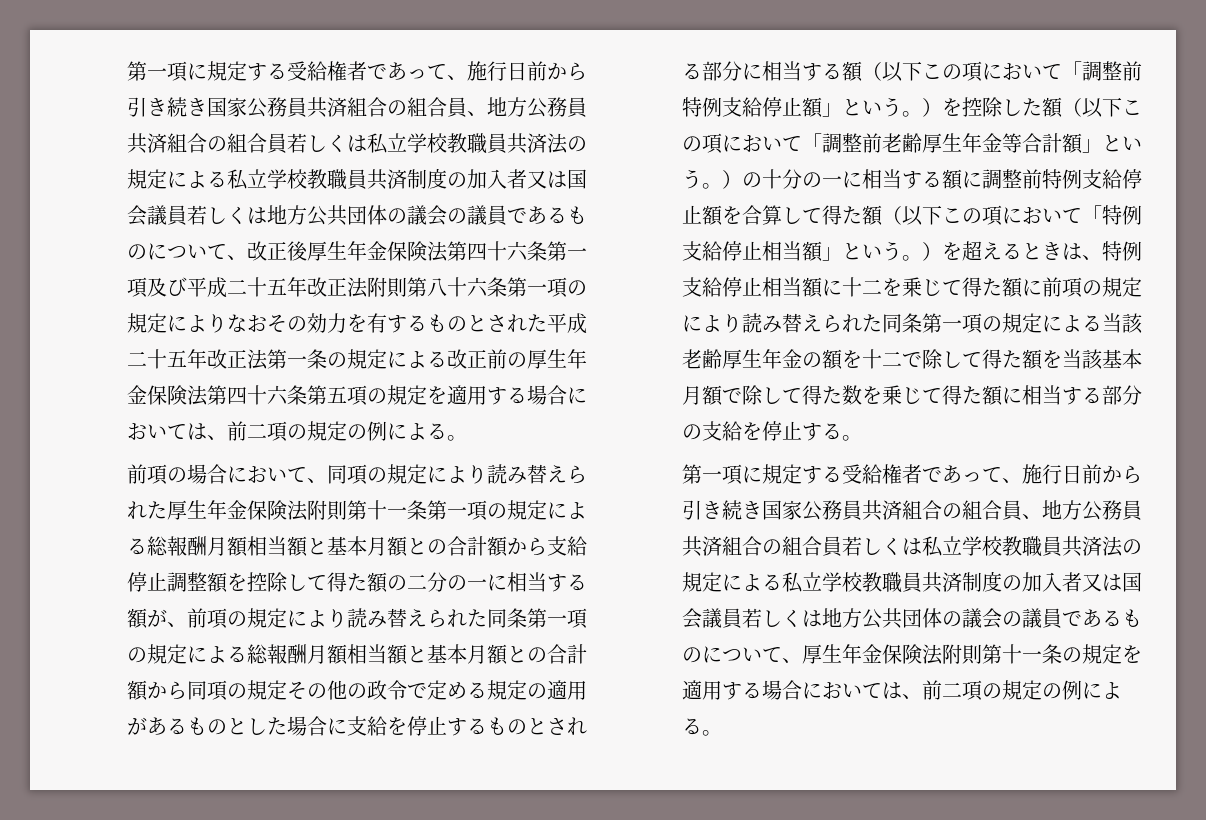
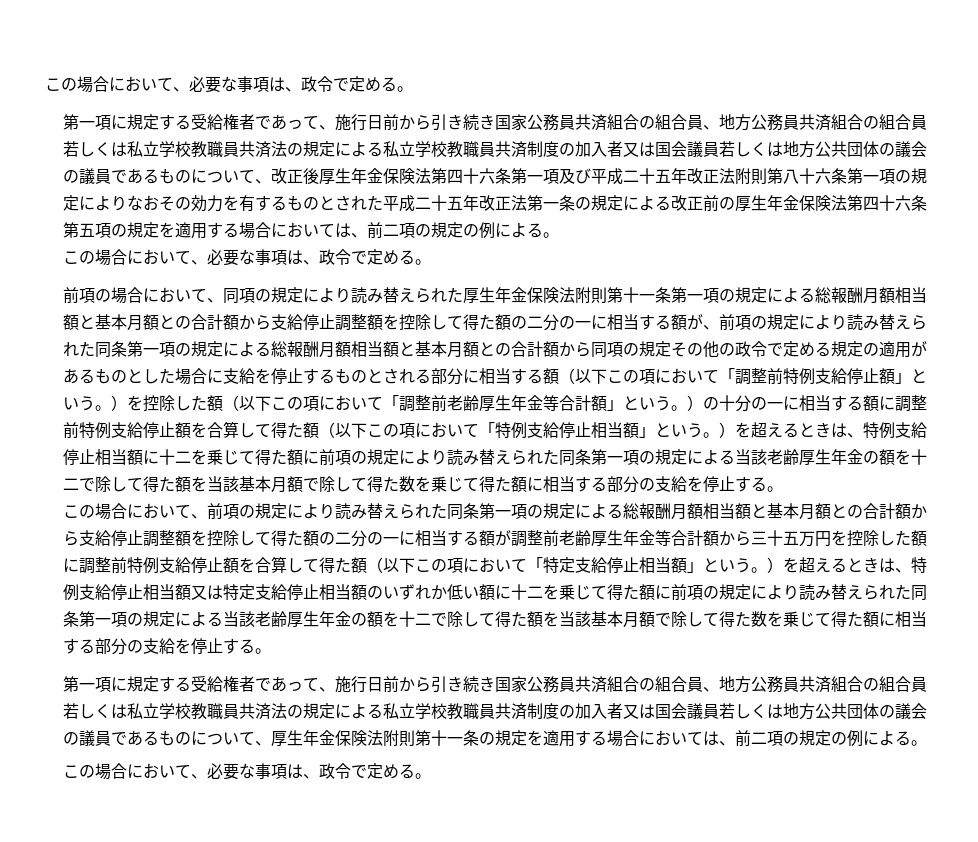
(126, 71) none -> [45,76,413,93] この場合において、必要な事項は、政令で定める。 //
(467, 438) none -> [62,249,431,266] // この場合において、必要な事項は、政令で定める。
(862, 438) none -> [62,503,927,520] [62,530,927,547] [62,556,927,574] [62,584,927,601] [62,611,927,628] [62,638,271,655] // この場合において、前項の規定により読み替えられた同条第一項の規定による総報酬月額相当額と基本月額との合計額から支給停止調整額を控除して得た額の二分の一に相当する額が調整前老齢厚生年金等合計額から三十五万円を控除した額に調整前特例支給停止額を合算して得た額（以下この項において「特定支給停止相当額」という。）を超えるときは、特例支給停止相当額又は特定支給停止相当額のいずれか低い額に十二を乗じて得た額に前項の規定により読み替えられた同条第一項の規定による当該老齢厚生年金の額を十二で除して得た額を当該基本月額で除して得た数を乗じて得た額に相当する部分の支給を停止する。
(722, 733) none -> [62,763,431,780] // この場合において、必要な事項は、政令で定める。

